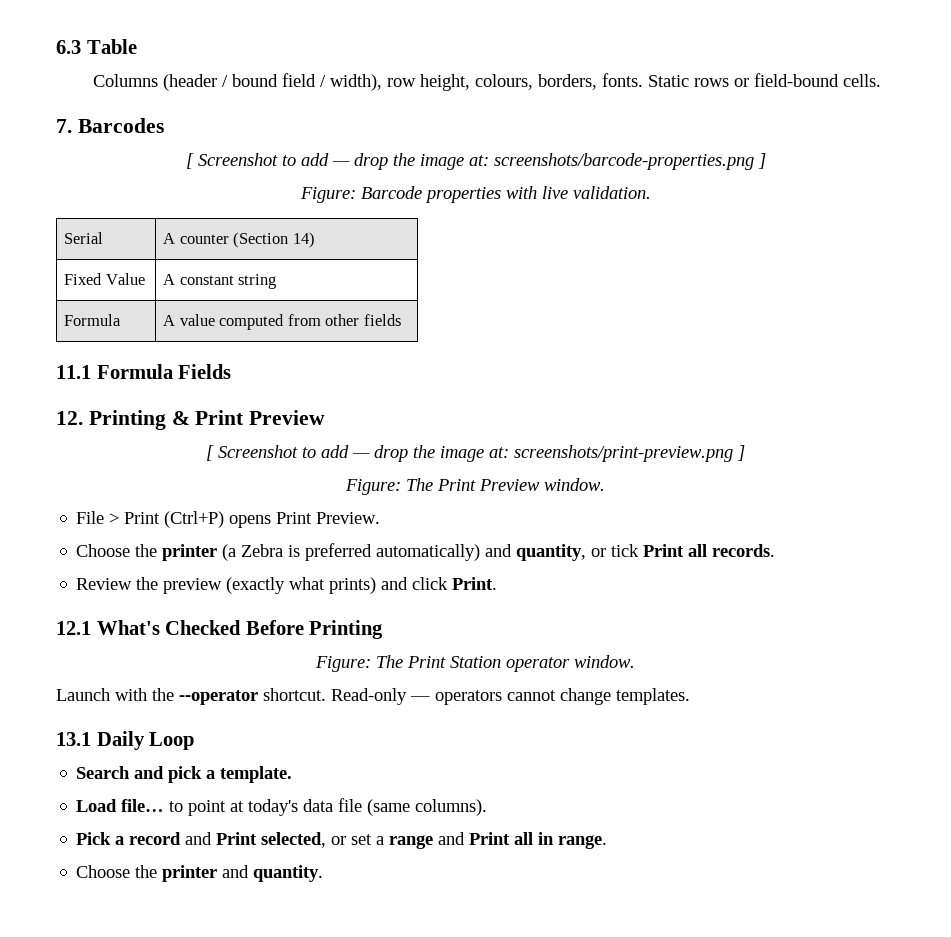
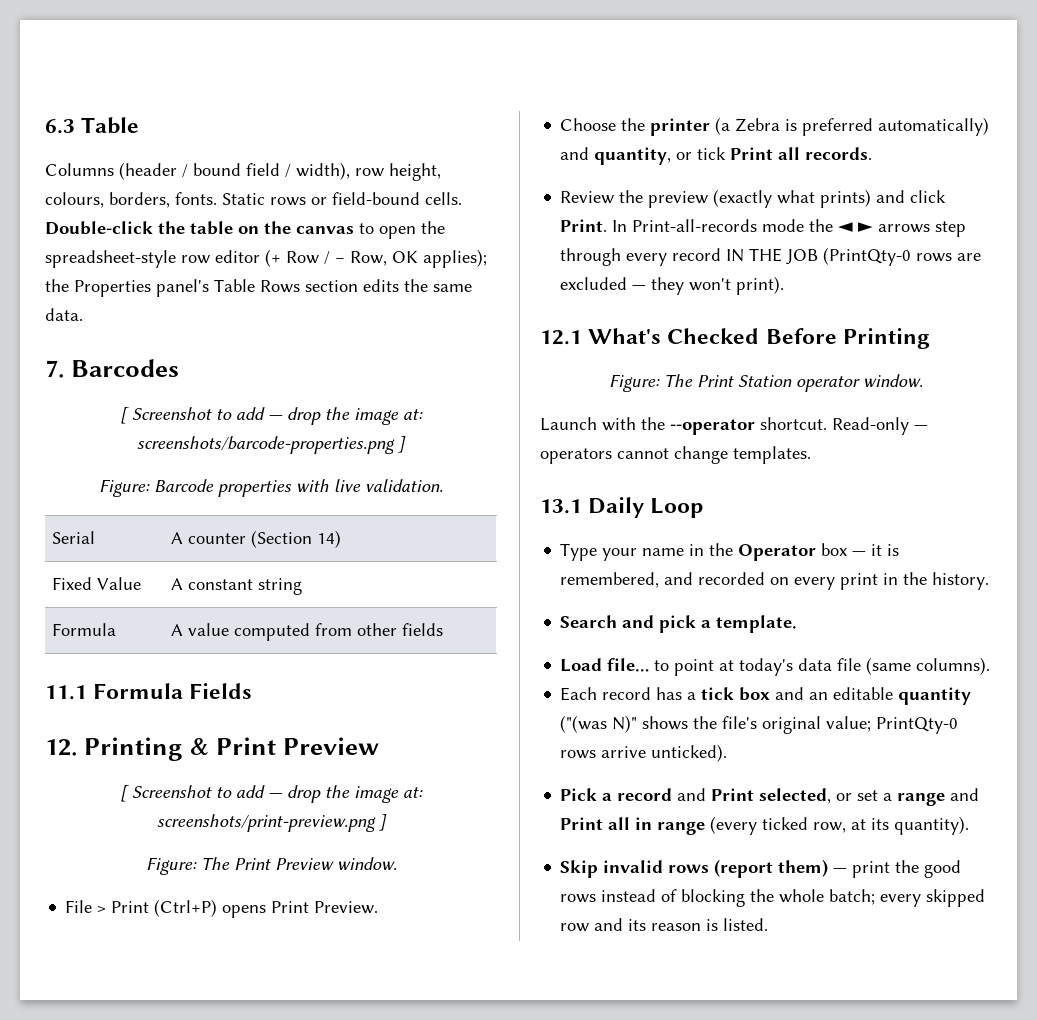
(881, 80) none -> [45,221,445,239] [45,249,487,268] [45,279,472,297] [45,308,83,321] Double-click the table on the canvas to open the spreadsheet-style row editor (+ Row / − Row, OK applies); the Properties panel's Table Rows section edits the same data.
(498, 583) none -> [612,219,967,237] [560,247,982,266] [560,276,785,295] In Print-all-records mode the ◄ ► arrows step through every record IN THE JOB (PrintQty-0 rows are excluded — they won't print).
(195, 741) none -> [560,543,900,561] [560,572,990,590] // Type your name in the Operator box — it is remembered, and recorded on every print in the history.
(488, 807) none -> [560,687,972,705] [560,715,959,734] [560,744,728,762] // Each record has a tick box and an editable quantity ("(was N)" shows the file's original value; PrintQty-0 rows arrive unticked).
[558,835,608,849] [76,865,324,882] range. // Choose the printer and quantity. -> [657,816,970,835] [560,859,962,878] [560,889,986,907] [560,918,769,932] range (every ticked row, at its quantity). // Skip invalid rows (report them) — print the good rows instead of blocking the whole batch; every skipped row and its reason is listed.

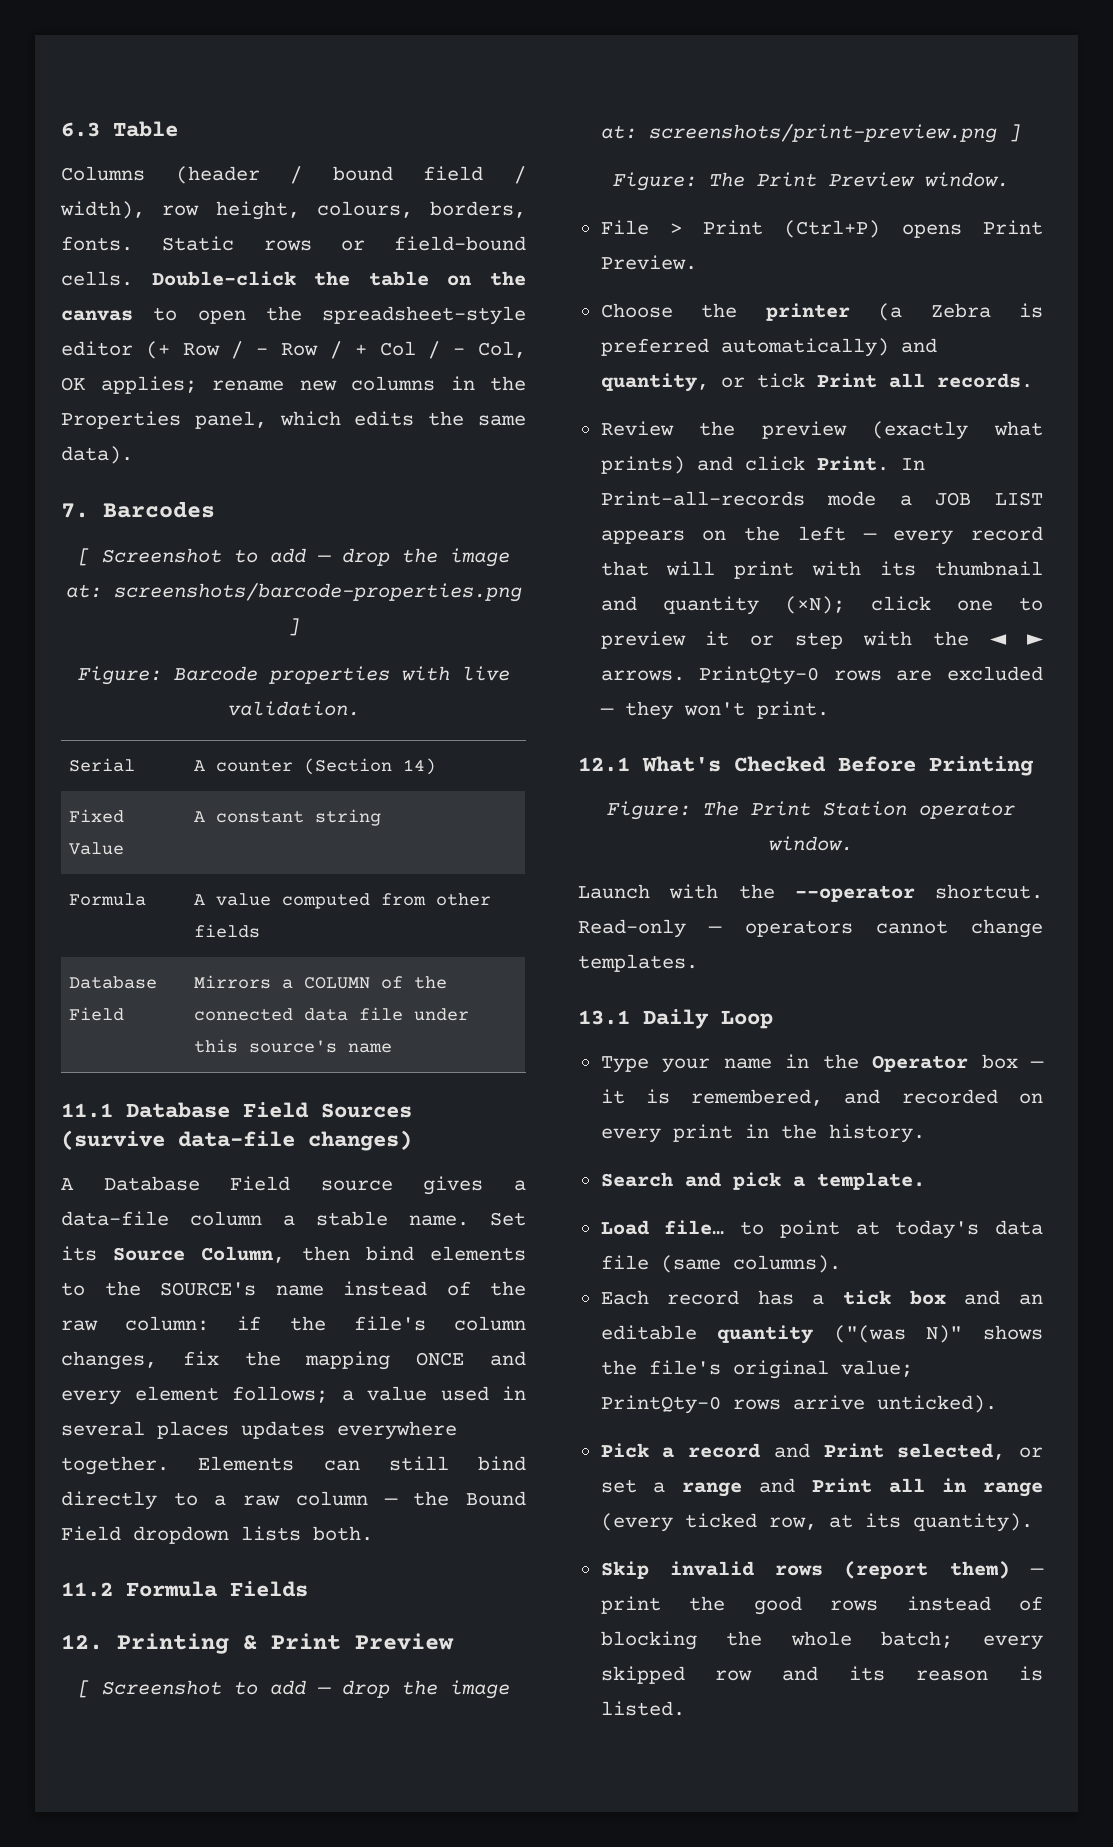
[181,255,210,264] row -> (526, 315) none
[350,249,487,268] [45,279,358,297] Row, OK applies); the Properties panel's Table Rows section -> [281,341,526,359] [61,376,526,394] [61,411,341,429] Row / + Col / − Col, OK applies; rename new columns in the Properties panel, which
[45,308,83,321] data. -> [61,446,133,464] data).
[45,685,87,700] // 11.1 -> [69,976,158,989] [69,1007,125,1021] [194,975,448,989] [194,1007,470,1021] [194,1039,393,1053] [61,1102,412,1118] [61,1130,412,1151] [61,1176,526,1195] [61,1211,526,1226] [61,1246,526,1263] [61,1281,526,1296] [61,1316,526,1331] [61,1351,526,1370] [61,1386,526,1405] [61,1421,457,1440] [61,1456,526,1475] [61,1491,526,1510] [61,1526,373,1544] [61,1582,113,1597] // Database Field | Mirrors a COLUMN of the connected data file under this source's name // 11.1 Database Field Sources (survive data-file changes) // A Database Field source gives a data-file column a stable name. Set its Source Column, then bind elements to the SOURCE's name instead of the raw column: if the file's column changes, fix the mapping ONCE and every element follows; a value used in several places updates everywhere together. Elements can still bind directly to a raw column — the Bound Field dropdown lists both. // 11.2
[809,219,967,237] [560,247,912,266] the ◄ ► arrows step through every record IN THE JOB (PrintQty-0 -> [899,492,1043,506] [600,526,1043,545] [600,561,1043,579] [600,596,1043,615] [600,631,1044,649] [600,666,820,685] a JOB LIST appears on the left — every record that will print with its thumbnail and quantity (×N); click one to preview it or step with the ◄ ► arrows. PrintQty-0
[736,276,785,295] print). -> [756,701,829,719] print.

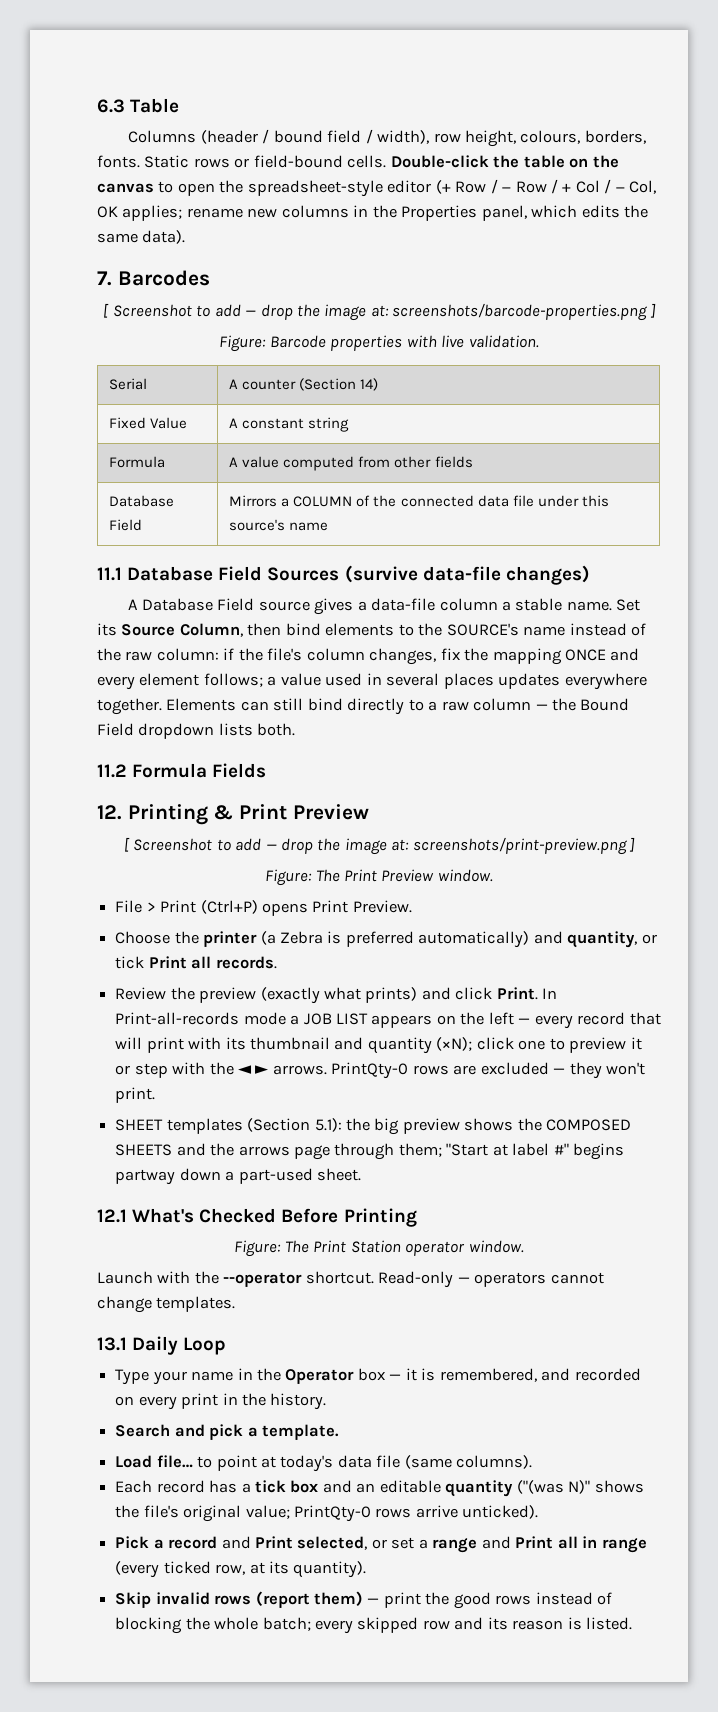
(829, 710) none -> [115,1118,632,1135] [115,1143,625,1160] [115,1168,361,1185] // SHEET templates (Section 5.1): the big preview shows the COMPOSED SHEETS and the arrows page through them; "Start at label #" begins partway down a part-used sheet.

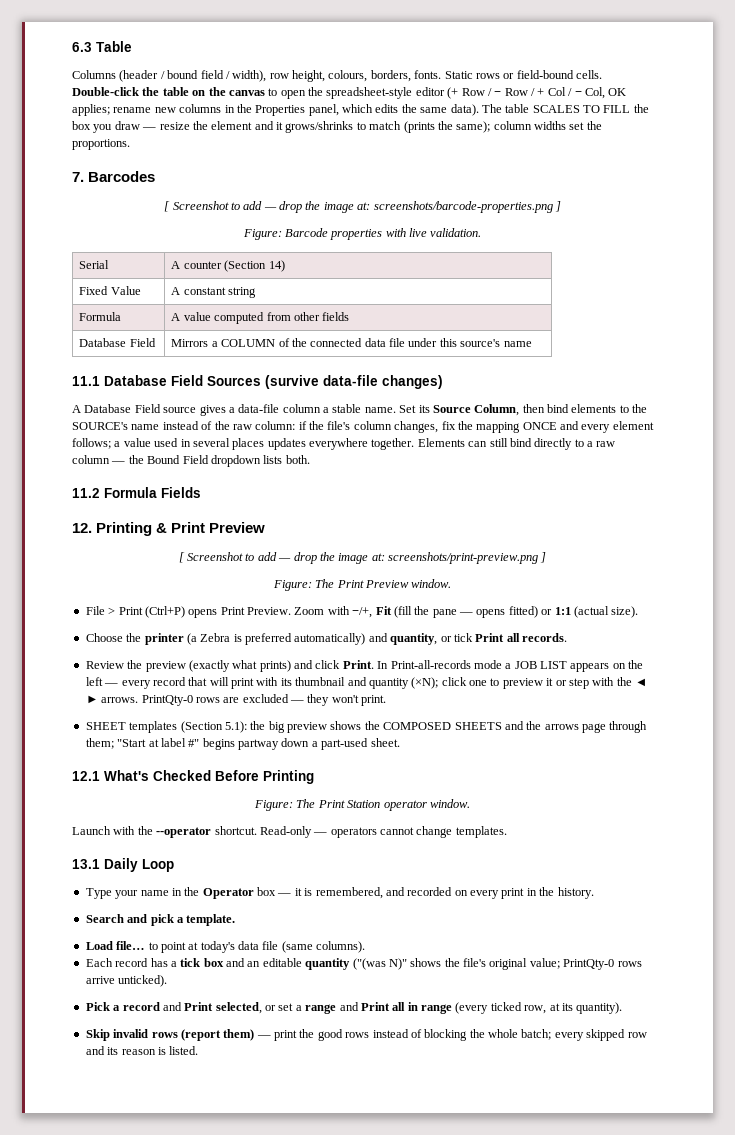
(186, 237) none -> [481,104,649,113] [72,121,602,133] [72,139,130,150] The table SCALES TO FILL the box you draw — resize the element and it grows/shrinks to match (prints the same); column widths set the proportions.
(412, 906) none -> [294,606,639,618] Zoom with −/+, Fit (fill the pane — opens fitted) or 1:1 (actual size).

